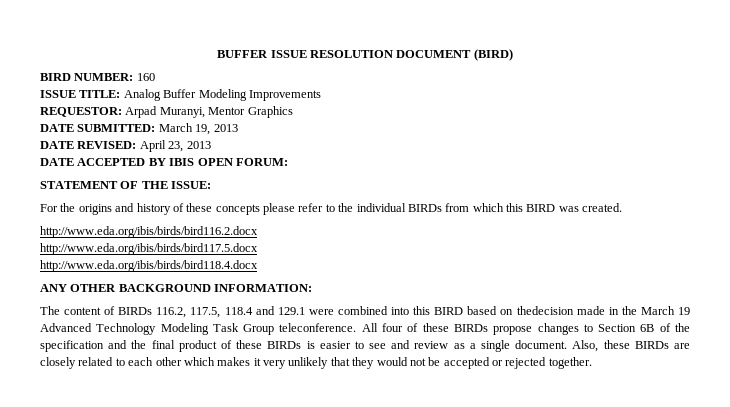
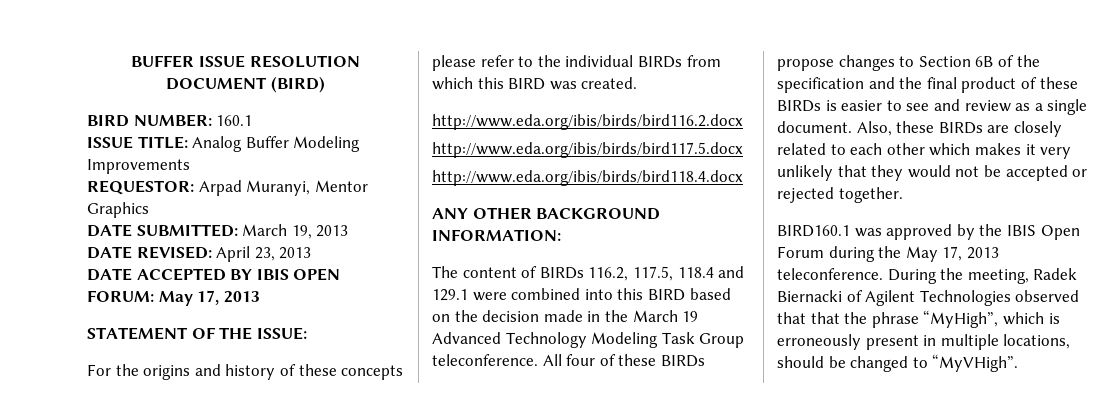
[136,73,155,81] 160 -> [216,115,253,126] 160.1
(288, 162) none -> [158,290,260,306] May 17, 2013
[516,306,574,315] thedecision -> [454,310,540,322] the decision
(592, 363) none -> [777,224,1080,240] [777,246,999,262] [777,268,1078,284] [777,290,1080,306] [777,310,1060,328] [777,334,1071,350] [777,354,1019,372] // BIRD160.1 was approved by the IBIS Open Forum during the May 17, 2013 teleconference. During the meeting, Radek Biernacki of Agilent Technologies observed that that the phrase “MyHigh”, which is erroneously present in multiple locations, should be changed to “MyVHigh”.

